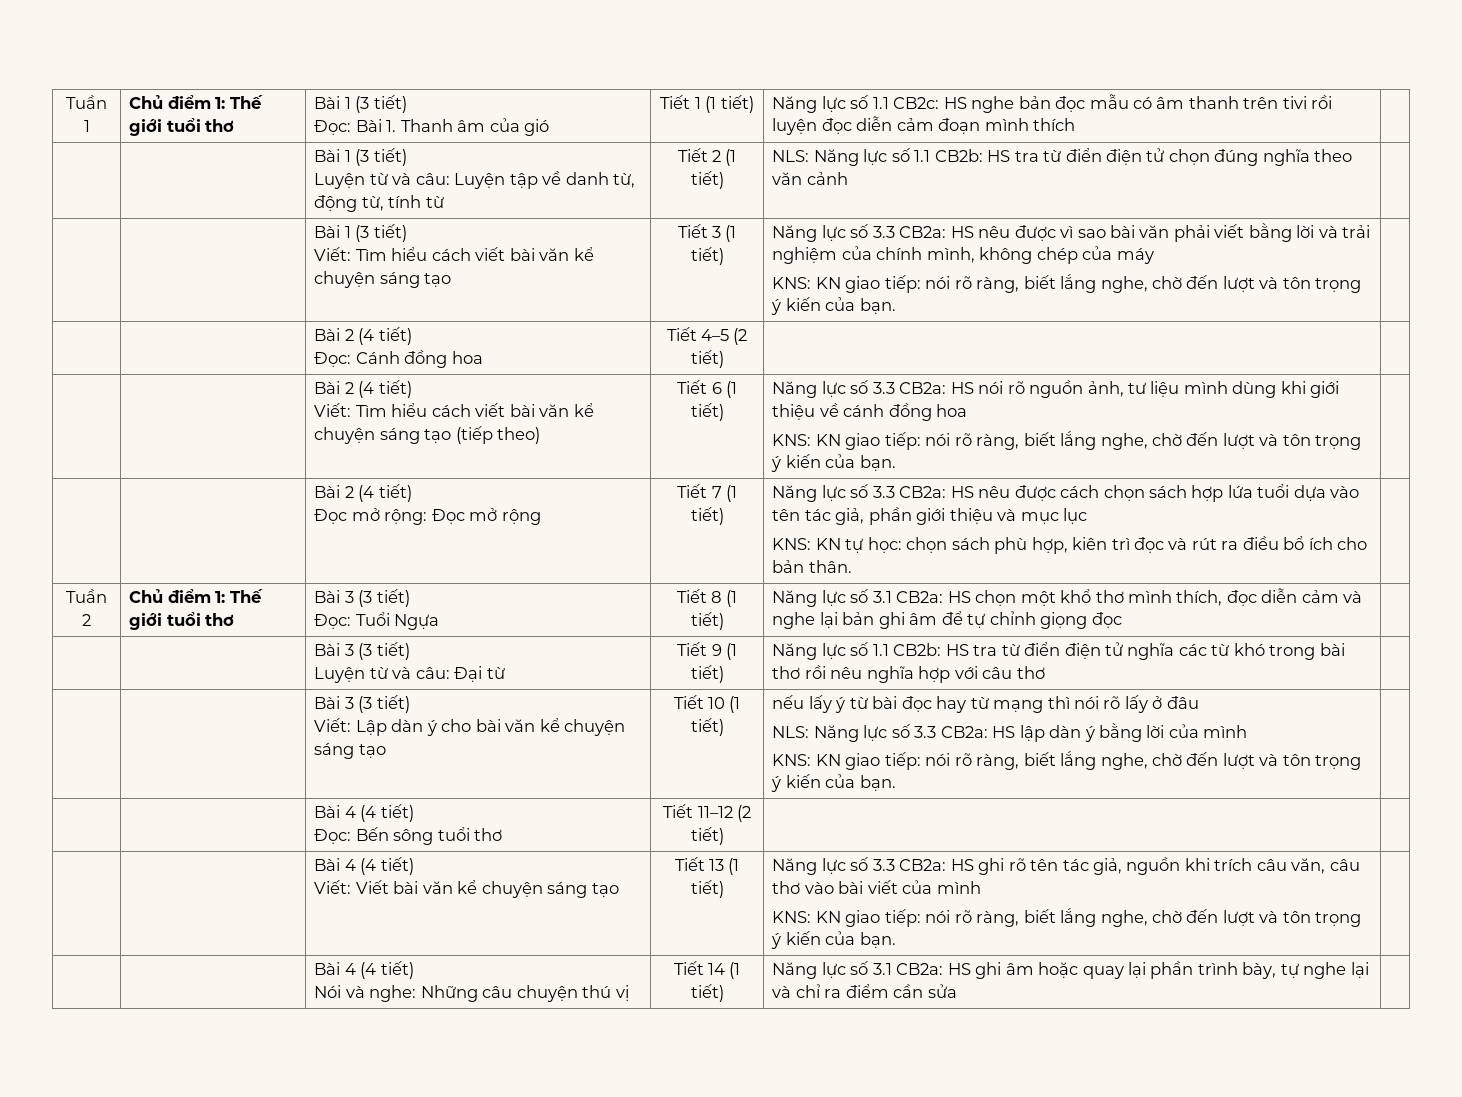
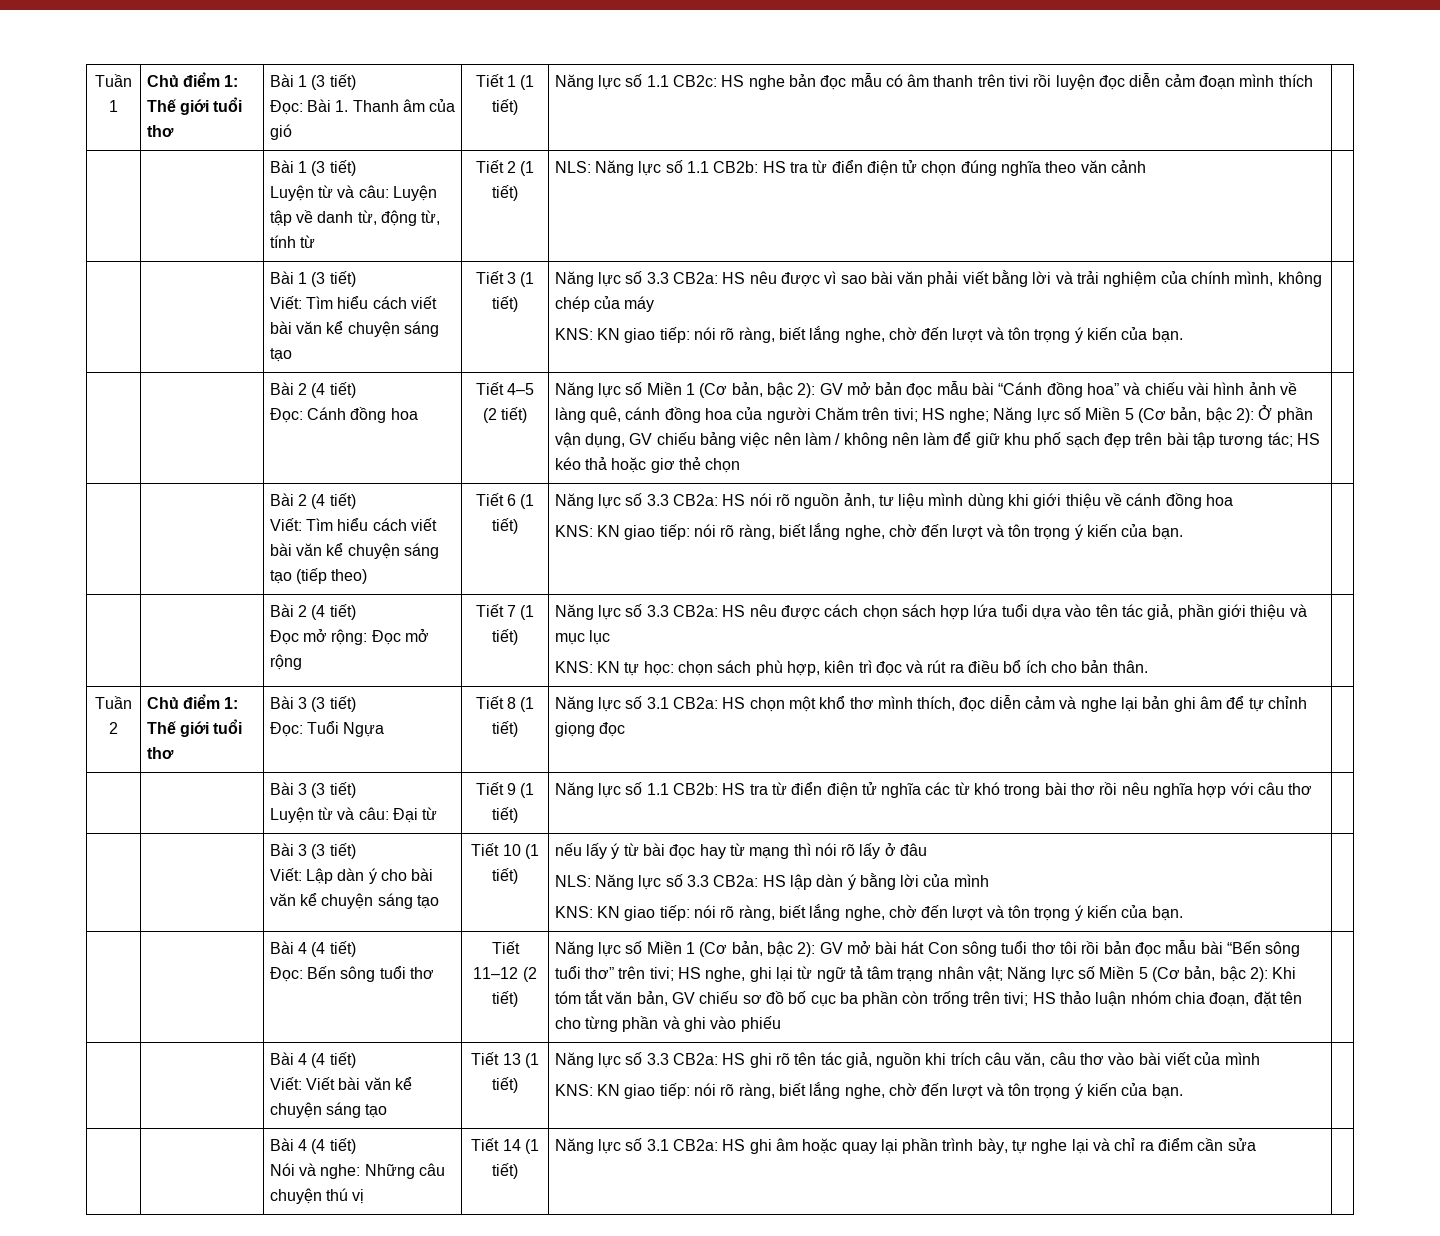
(724, 359) none -> [554,381,1298,398] [554,405,1313,423] [554,432,1321,448] [554,457,741,473] Năng lực số Miền 1 (Cơ bản, bậc 2): GV mở bản đọc mẫu bài “Cánh đồng hoa” và chiếu vài hình ảnh về làng quê, cánh đồng hoa của người Chăm trên tivi; HS nghe; Năng lực số Miền 5 (Cơ bản, bậc 2): Ở phần vận dụng, GV chiếu bảng việc nên làm / không nên làm để giữ khu phố sạch đẹp trên bài tập tương tác; HS kéo thả hoặc giơ thẻ chọn
(724, 836) none -> [554,940,1301,957] [554,966,1297,982] [554,990,1303,1007] [554,1016,781,1032] Năng lực số Miền 1 (Cơ bản, bậc 2): GV mở bài hát Con sông tuổi thơ tôi rồi bản đọc mẫu bài “Bến sông tuổi thơ” trên tivi; HS nghe, ghi lại từ ngữ tả tâm trạng nhân vật; Năng lực số Miền 5 (Cơ bản, bậc 2): Khi tóm tắt văn bản, GV chiếu sơ đồ bố cục ba phần còn trống trên tivi; HS thảo luận nhóm chia đoạn, đặt tên cho từng phần và ghi vào phiếu

